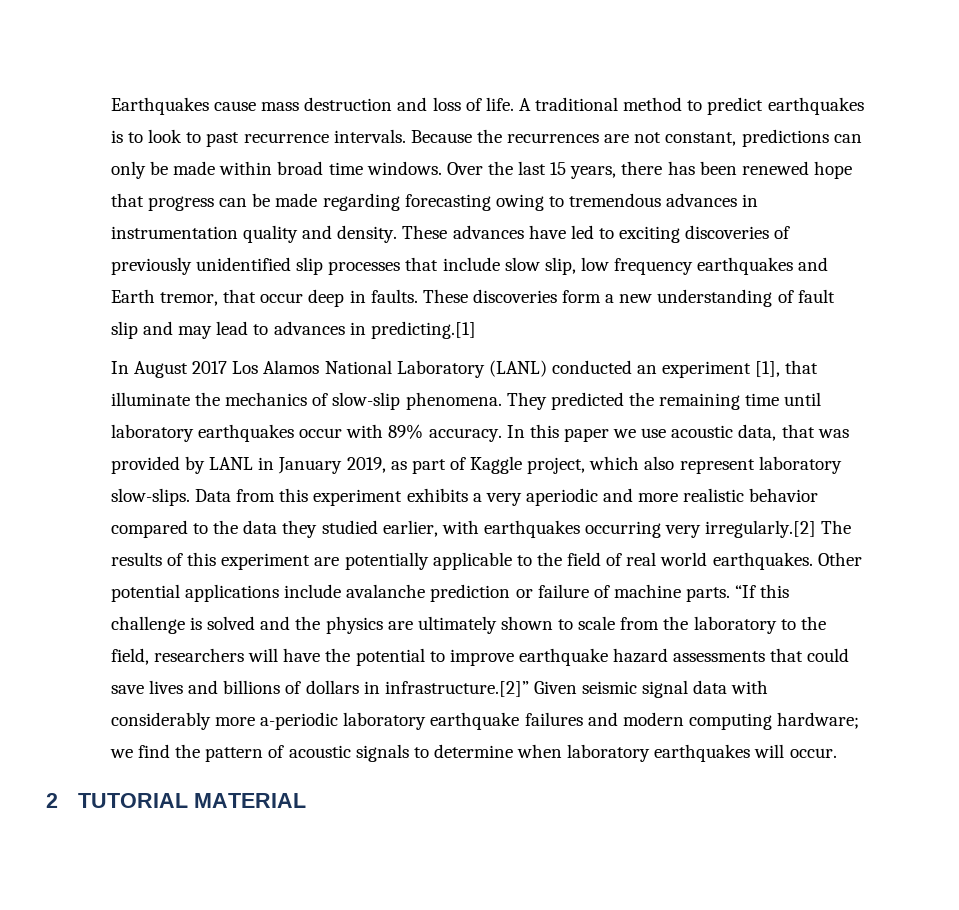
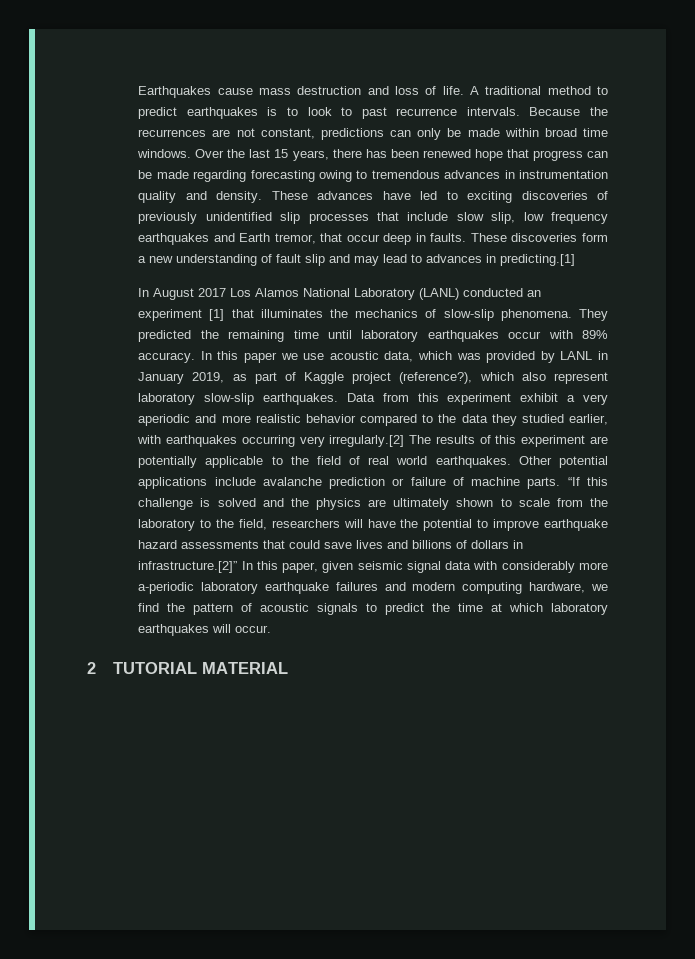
[755,360,819,377] [110,392,190,406] [1], that illuminate -> [209,309,323,321] [1] that illuminates
[781,424,815,438] that -> [418,351,453,360] which
[527,457,586,474] project, -> [352,372,473,384] project (reference?),
[110,488,190,506] slow-slips. -> [204,393,338,405] slow-slip earthquakes.
[406,488,468,502] exhibits -> [520,393,559,402] exhibit
[533,681,577,694] Given -> [241,561,354,573] In this paper, given
[777,712,860,729] hardware; -> [529,582,586,593] hardware,
[433,744,563,758] determine when -> [385,603,544,615] predict the time at which

